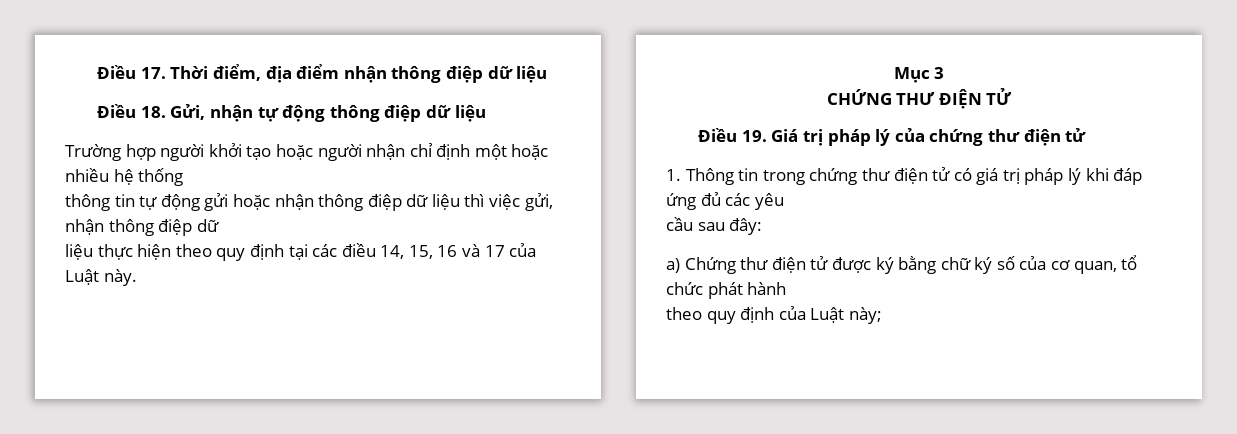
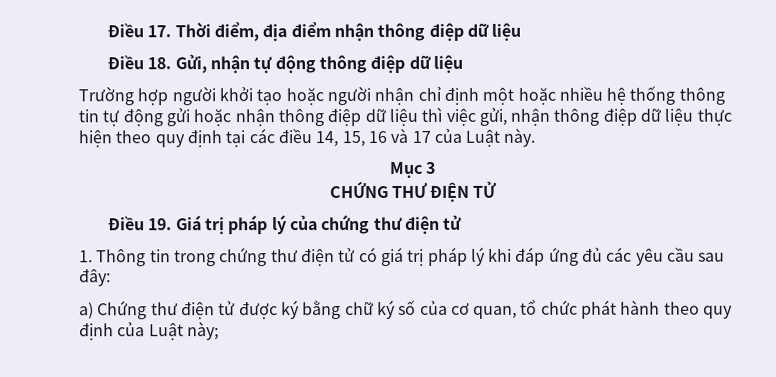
(184, 177) // -> (676, 95) none
(219, 225) // -> (662, 115) none
(784, 201) // -> (664, 256) none
(787, 288) // -> (661, 307) none

